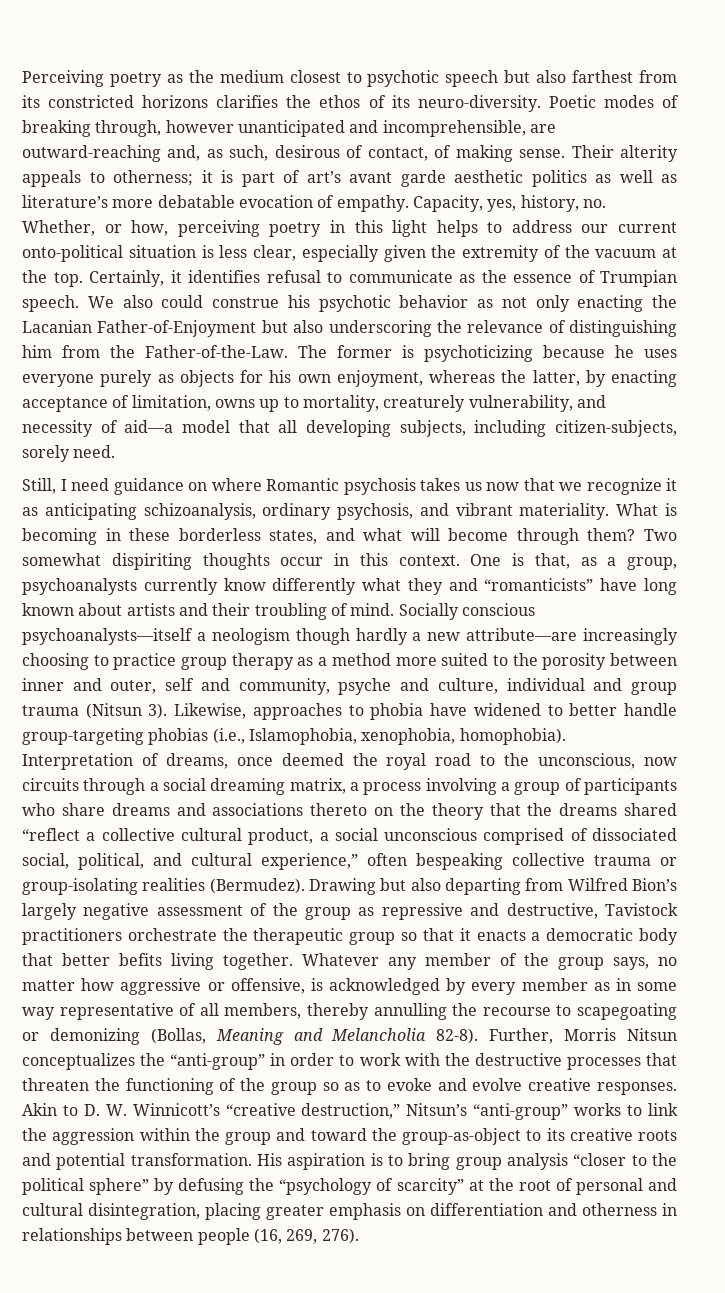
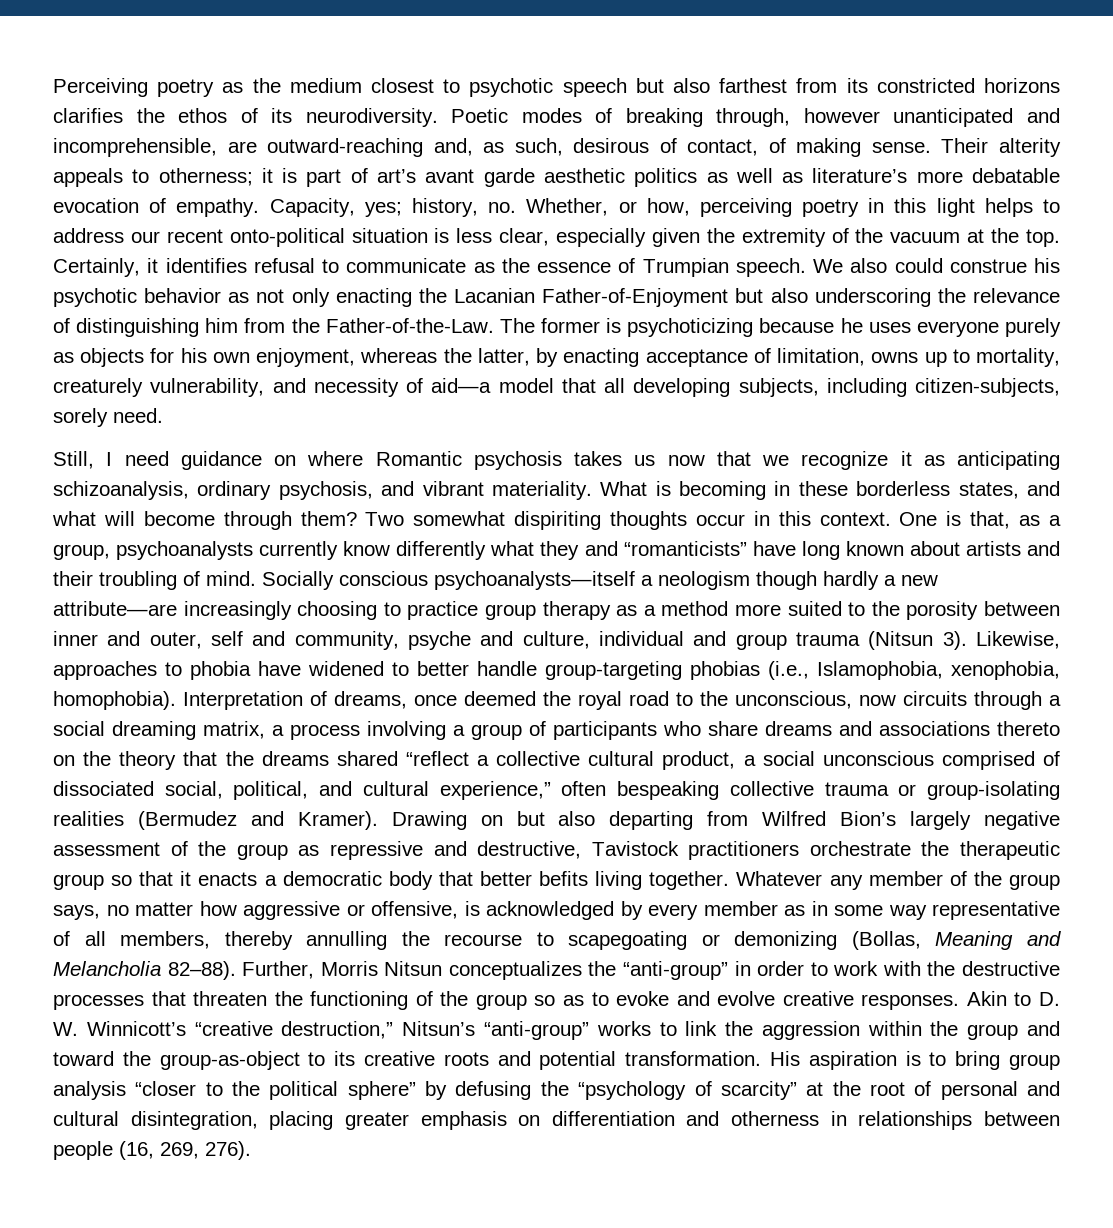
[417,95,541,112] neuro-diversity. -> [305,108,438,127] neurodiversity.
[487,199,517,212] yes, -> [364,202,402,217] yes;
[618,222,677,233] current -> [166,229,223,243] recent
[209,878,376,895] (Bermudez). Drawing -> [137,811,503,830] (Bermudez and Kramer). Drawing on
[436,1028,479,1044] 82-8). -> [167,961,236,980] 82–88).

